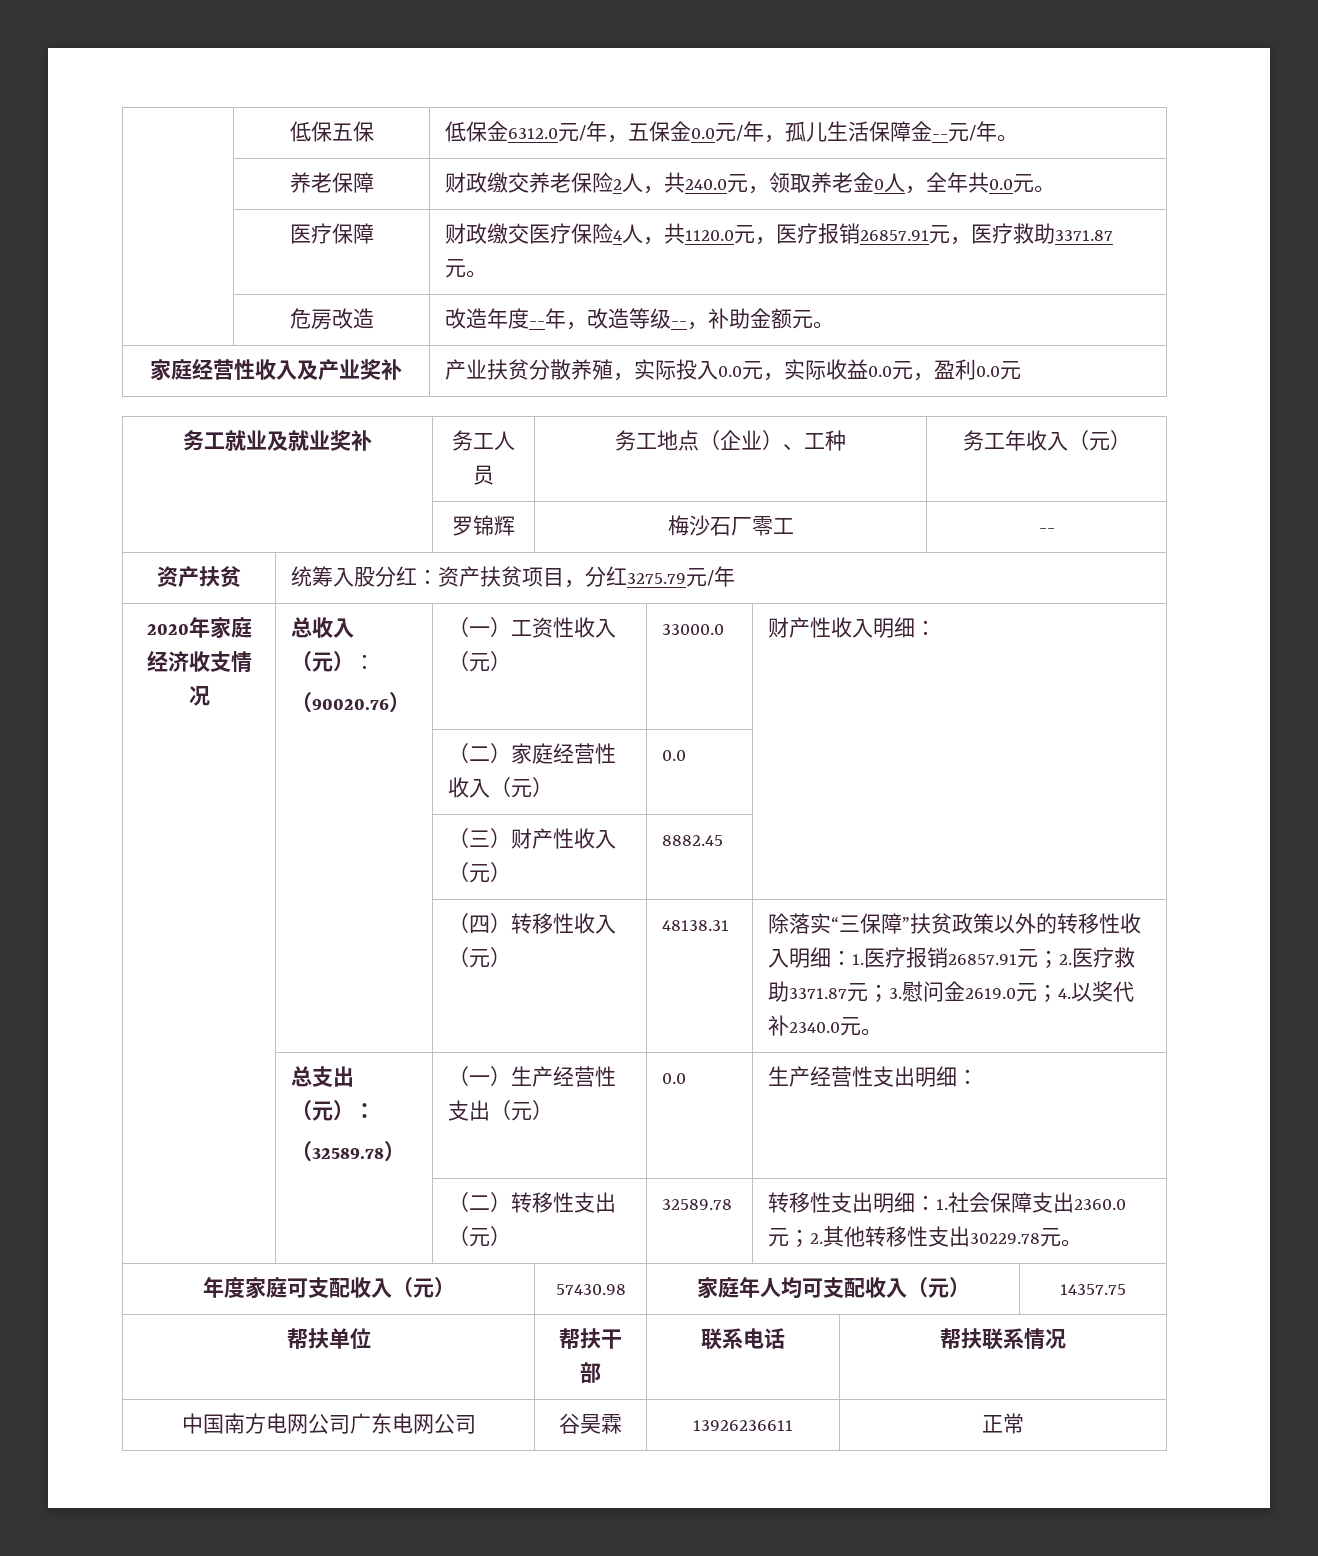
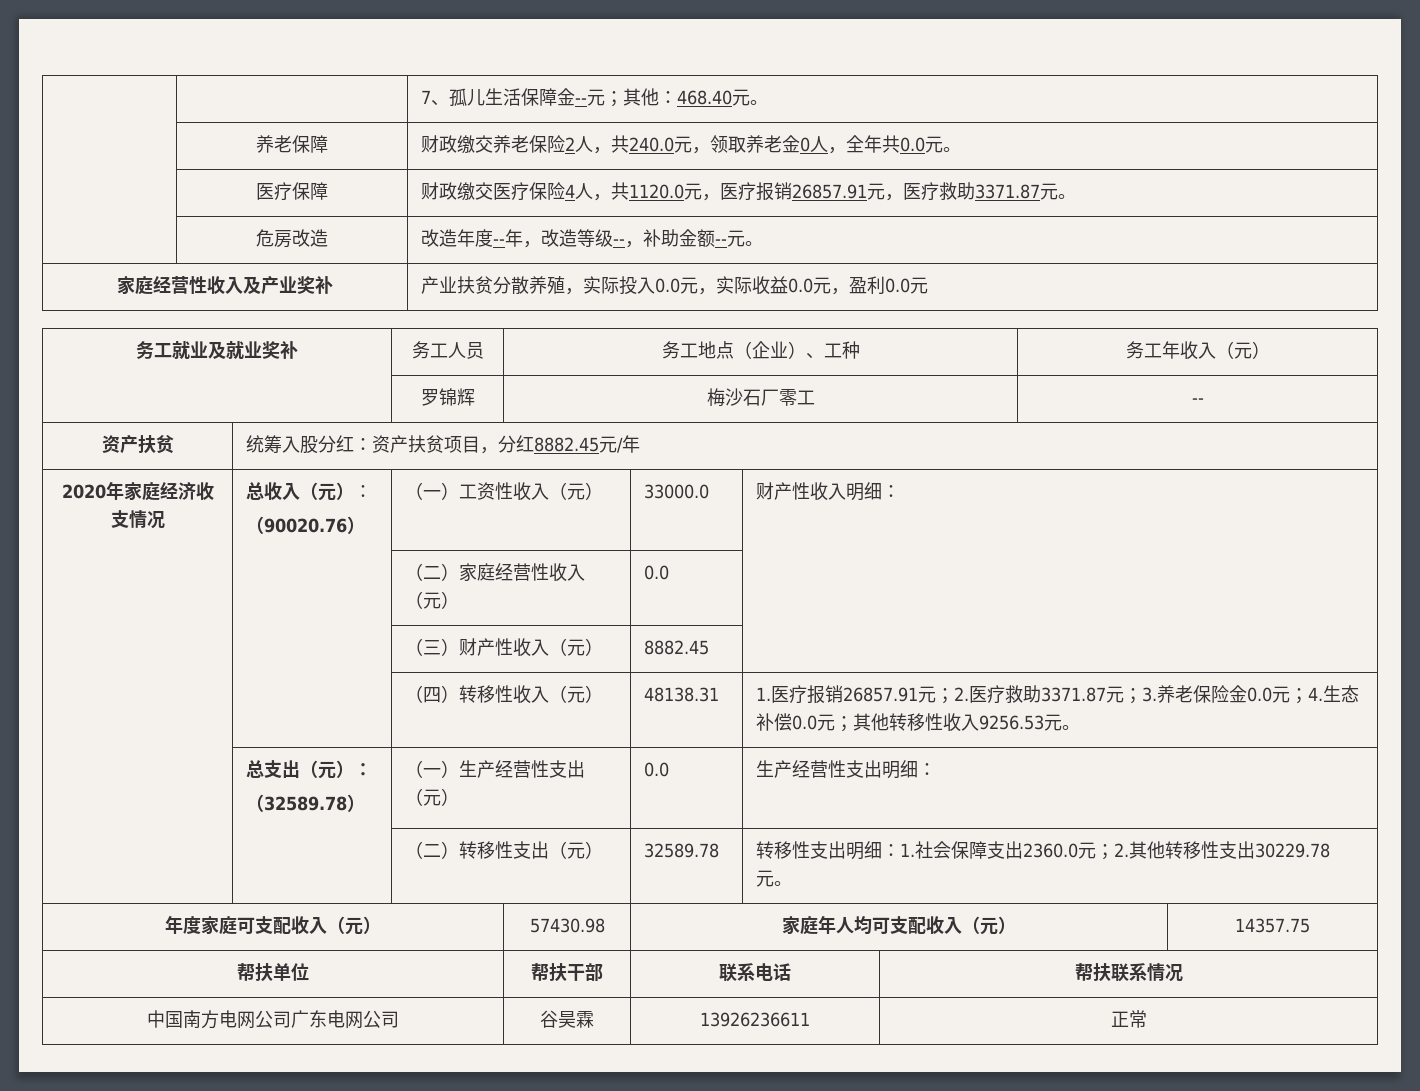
[289,121,374,142] [444,121,785,143] | 低保五保 | 低保金6312.0元/年，五保金0.0元/年， -> [421,90,450,106] | | 7、
[968,121,997,142] /年 -> [605,88,751,107] ；其他：468.40元
(792, 318) none -> [715,239,728,245] --
[626,573,686,584] 3275.79 -> [534,437,600,452] 8882.45
[767,913,1141,934] [767,947,852,968] 除落实“三保障”扶贫政策以外的转移性收入明细： -> (720, 694) none
[901,981,1134,1003] [767,1015,840,1036] 慰问金2619.0元；4.以奖代补2340.0 -> [1157,685,1360,704] [756,713,1045,732] 养老保险金0.0元；4.生态补偿0.0元；其他转移性收入9256.53

